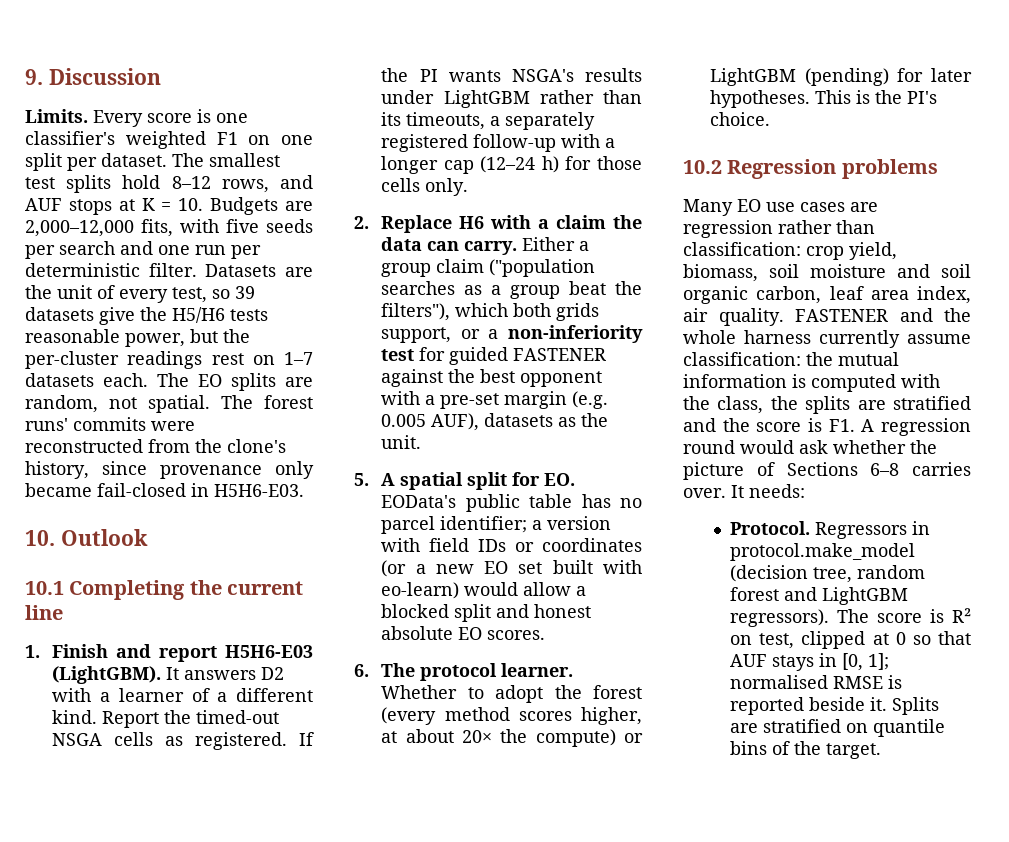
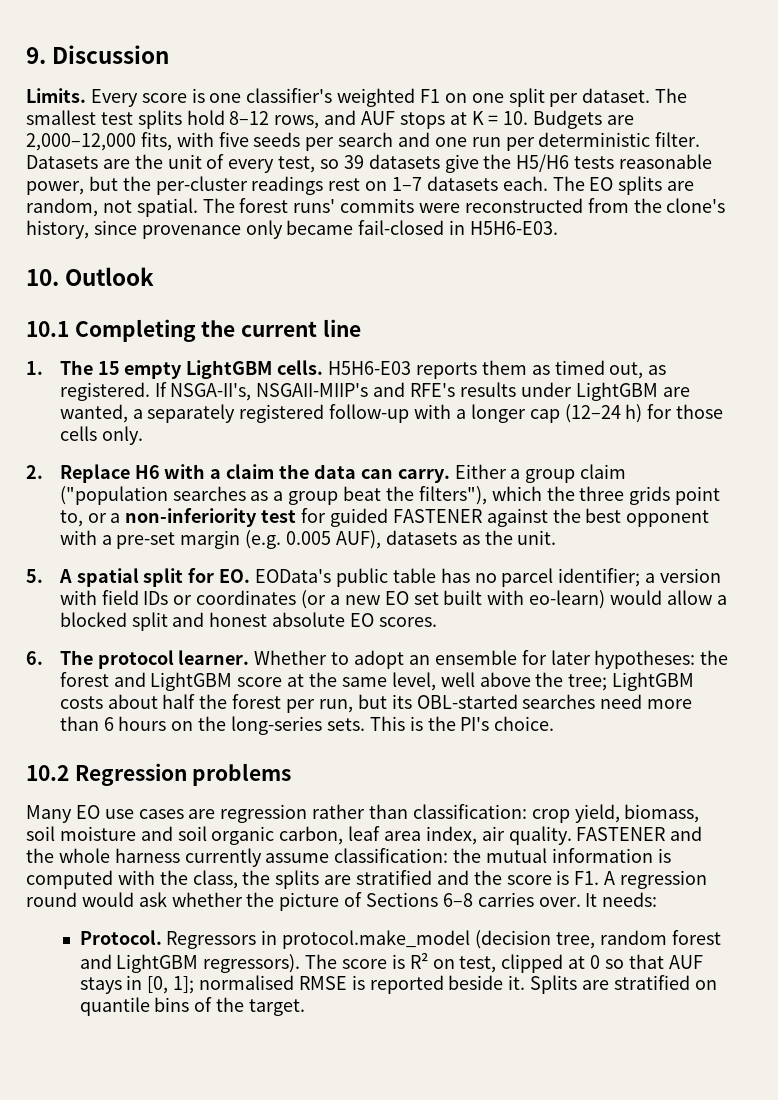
[52,644,313,662] [52,666,285,684] [52,688,313,702] [52,710,280,728] [52,732,315,750] [381,68,642,82] [381,90,642,108] [381,112,486,130] Finish and report H5H6-E03 (LightGBM). It answers D2 with a learner of a different kind. Report the timed-out NSGA cells as registered. If the PI wants NSGA's results under LightGBM rather than its timeouts, -> [59,360,667,379] [59,382,690,401] [59,404,128,423] The 15 empty LightGBM cells. H5H6-E03 reports them as timed out, as registered. If NSGA-II's, NSGAII-MIIP's and RFE's results under LightGBM are wanted,
[513,303,600,321] [381,327,452,343] both grids support, -> [546,486,721,505] [59,510,83,527] the three grids point to,
[554,685,642,699] [381,707,642,725] [381,729,643,747] [710,68,972,86] [710,90,811,108] the forest (every method scores higher, at about 20× the compute) or LightGBM (pending) for later hypotheses. -> [408,650,729,669] [59,672,695,691] [59,694,693,713] [59,716,365,735] an ensemble for later hypotheses: the forest and LightGBM score at the same level, well above the tree; LightGBM costs about half the forest per run, but its OBL-started searches need more than 6 hours on the long-series sets.

